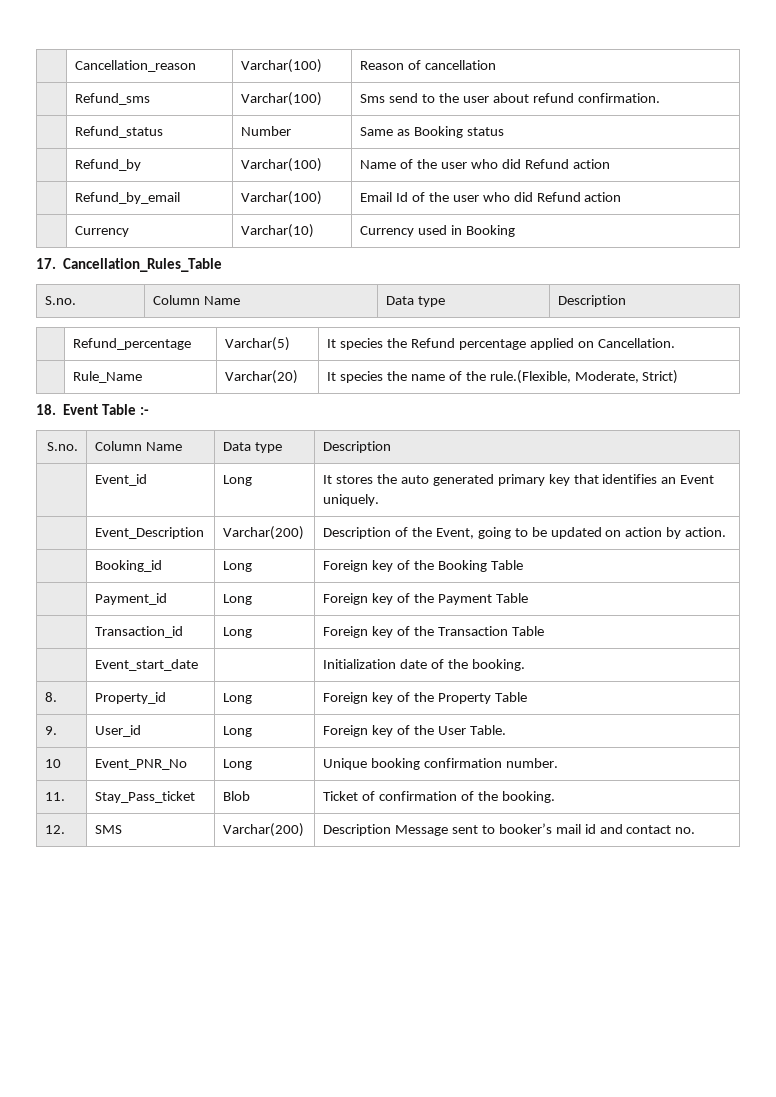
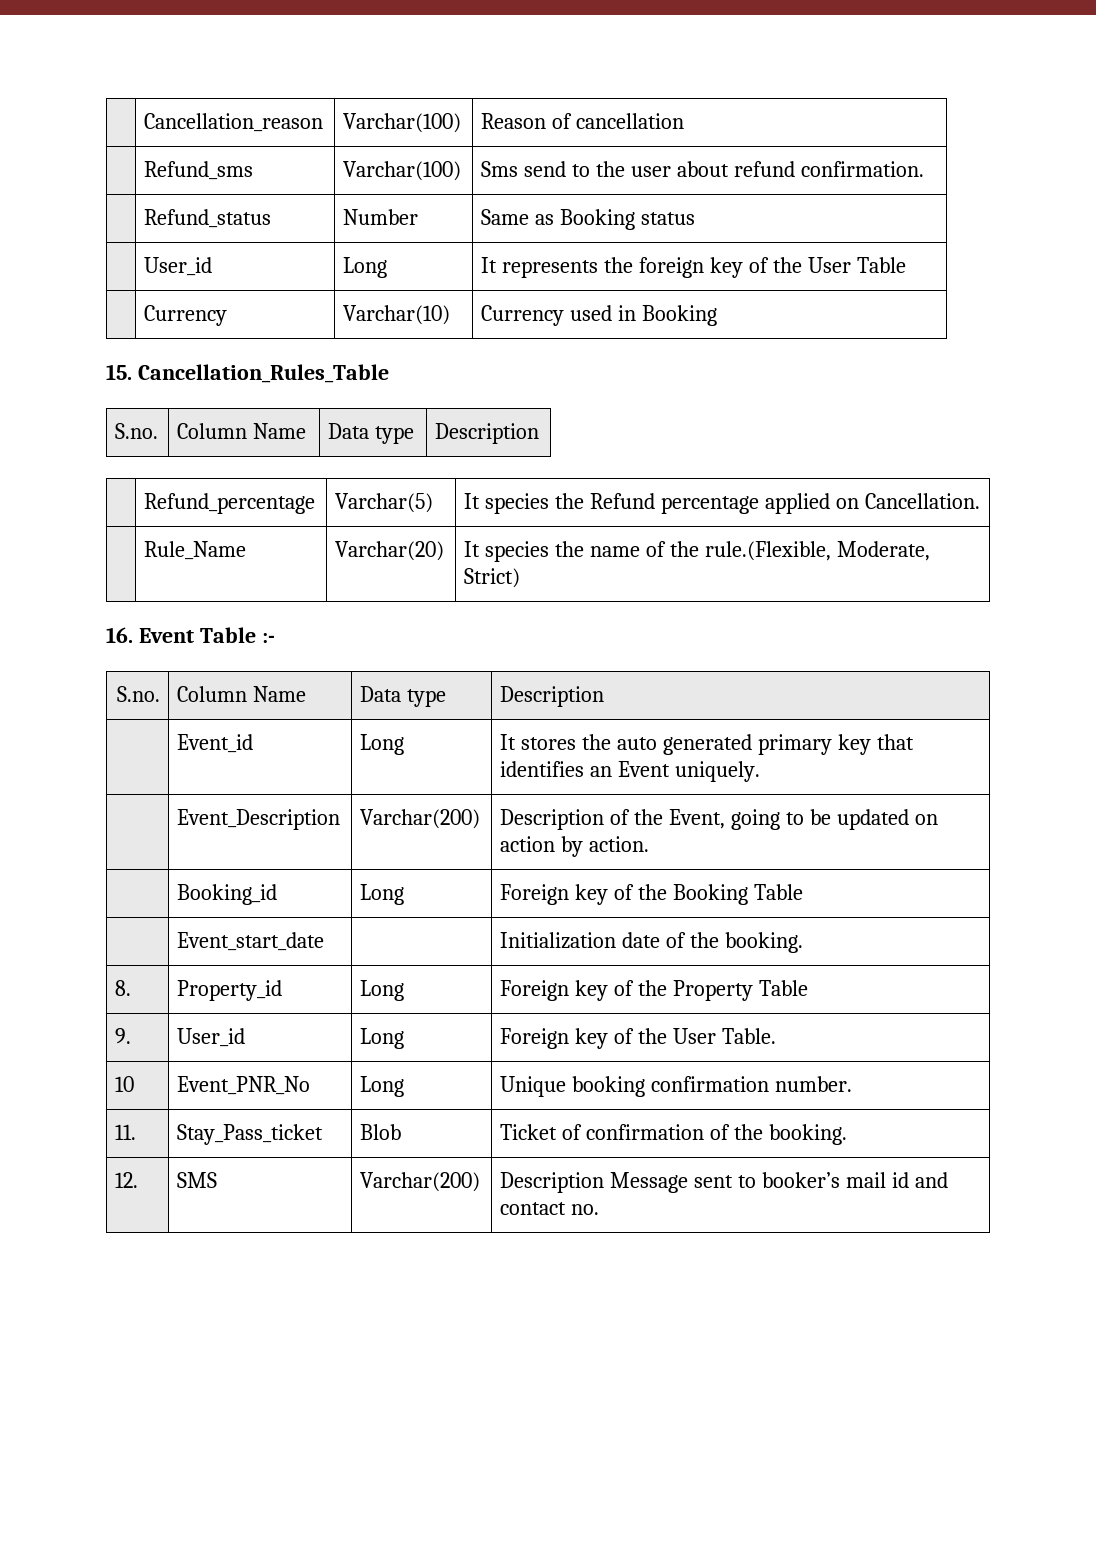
[75,159,142,171] [241,158,323,172] [360,159,610,169] [75,192,181,204] [241,191,323,205] [360,192,622,202] Refund_by | Varchar(100) | Name of the user who did Refund action // | Refund_by_email | Varchar(100) | Email Id of the user who did Refund action -> [144,257,213,276] [343,257,388,278] [481,257,906,278] User_id | Long | It represents the foreign key of the User Table
[36,258,56,269] 17. -> [106,364,132,380] 15.
[36,404,56,415] 18. -> [106,627,133,643] 16.
[95,593,168,605] [223,594,253,605] [323,593,528,605] [95,626,184,638] [223,627,253,638] [323,626,544,638] // | Payment_id | Long | Foreign key of the Payment Table // | Transaction_id | Long | Foreign key of the Transaction Table -> (804, 892) none

